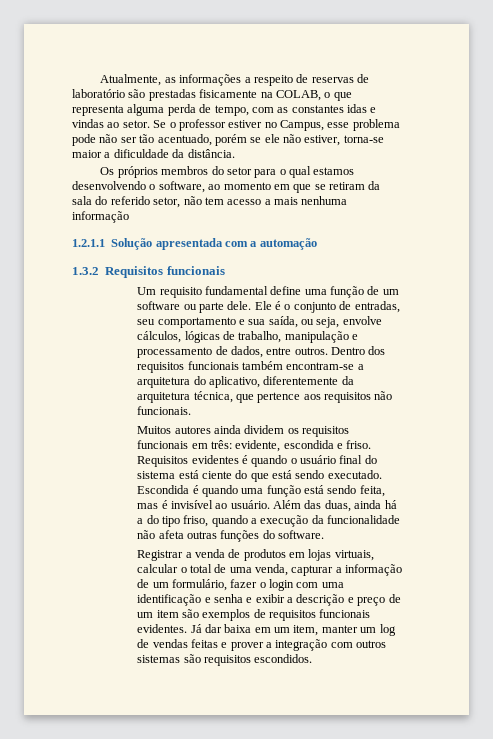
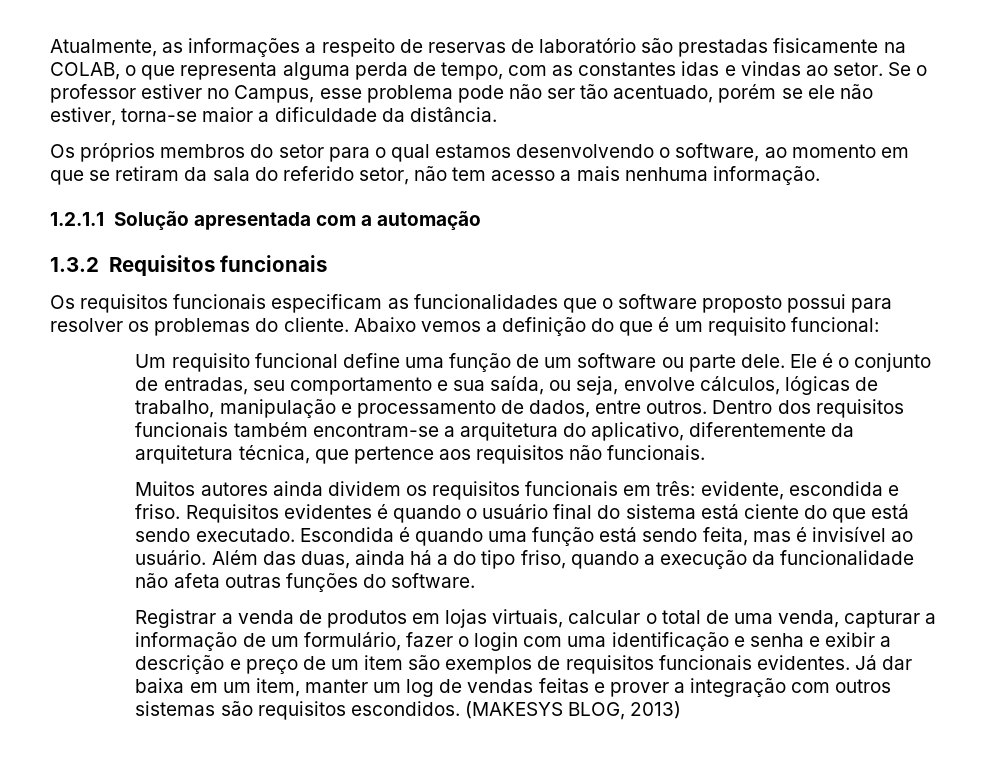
[72,211,129,223] informação -> [712,166,820,185] informação.
(225, 270) none -> [50,294,893,313] [50,317,879,336] // Os requisitos funcionais especificam as funcionalidades que o software proposto possui para resolver os problemas do cliente. Abaixo vemos a definição do que é um requisito funcional:
[204,286,268,295] fundamental -> [254,353,338,368] funcional
(313, 658) none -> [464,701,682,720] (MAKESYS BLOG, 2013)

